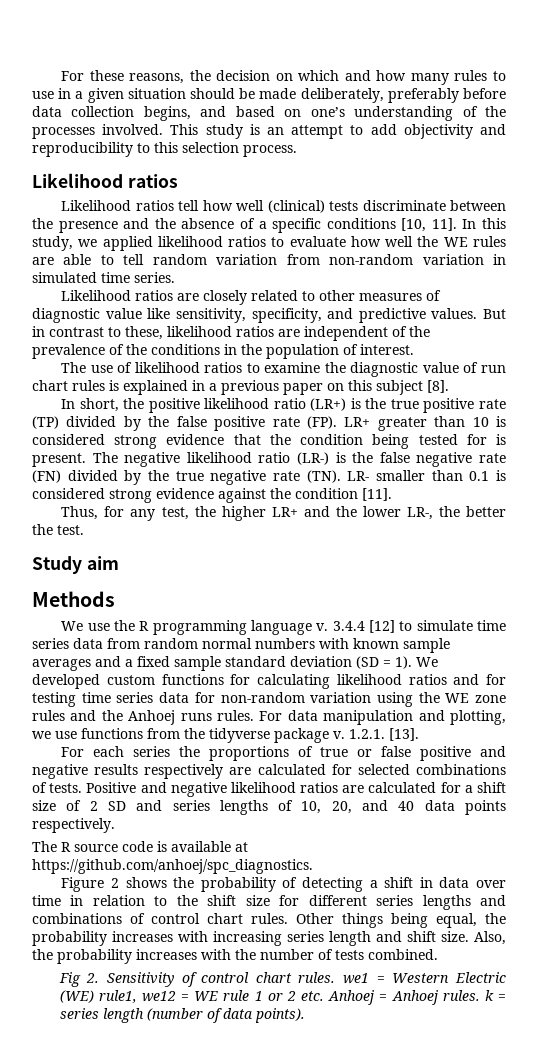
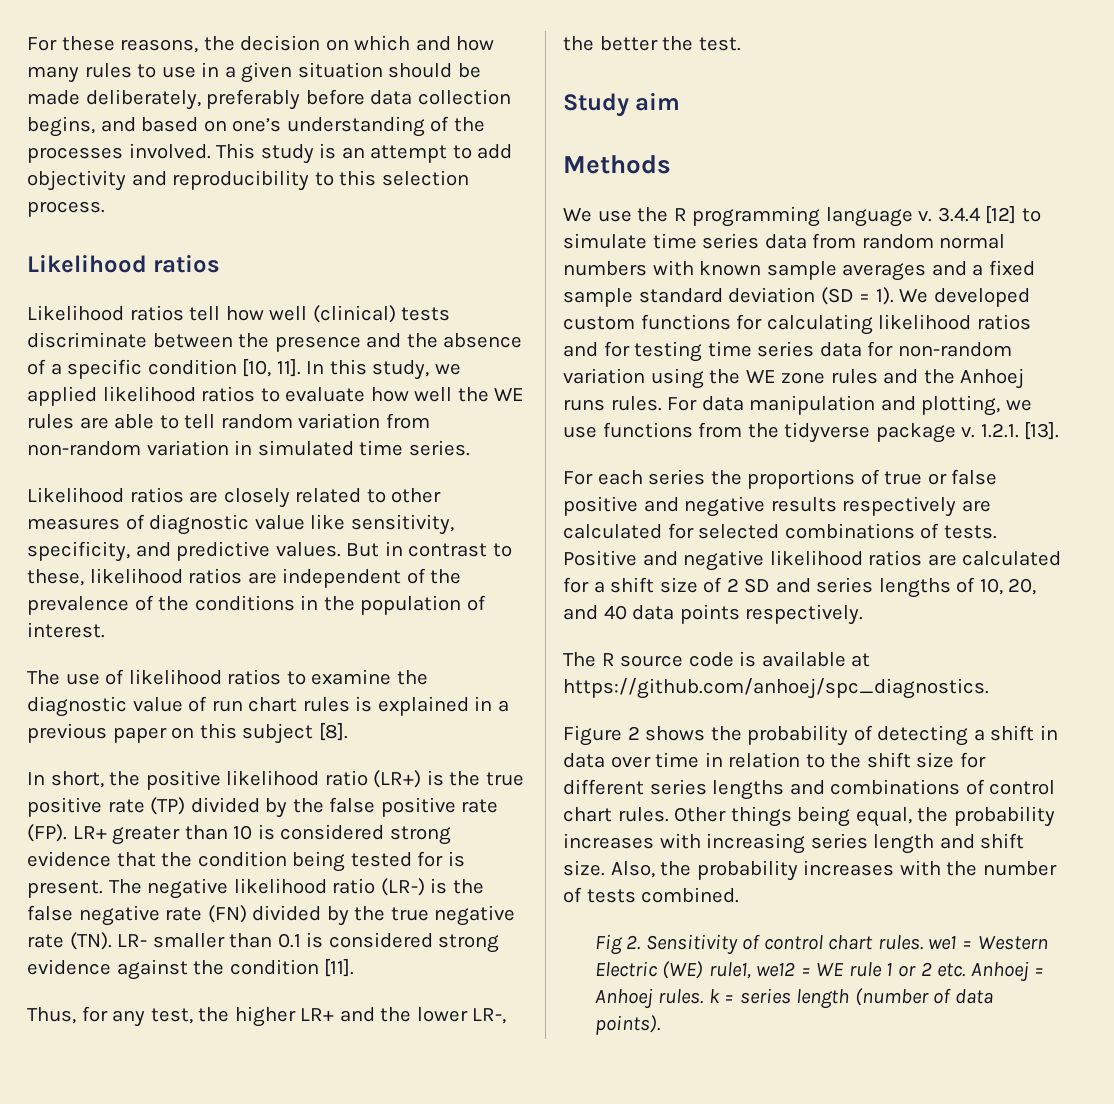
[326,218,396,229] conditions -> [147,359,237,375] condition

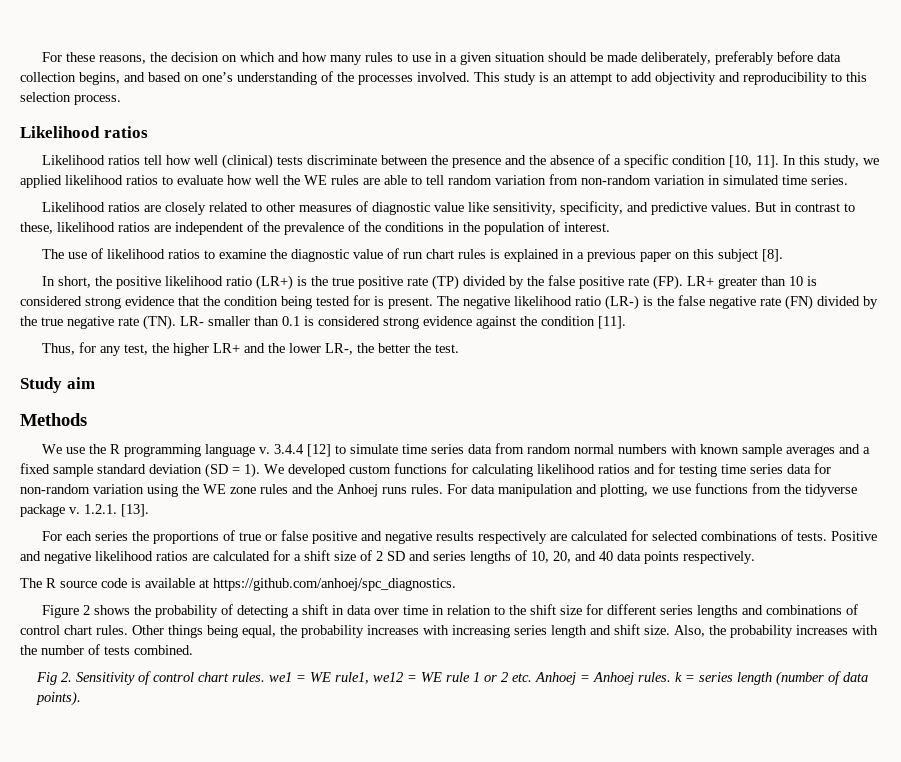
[977,936,1048,950] [594,961,704,979] Western Electric (WE) -> [309,672,331,682] WE

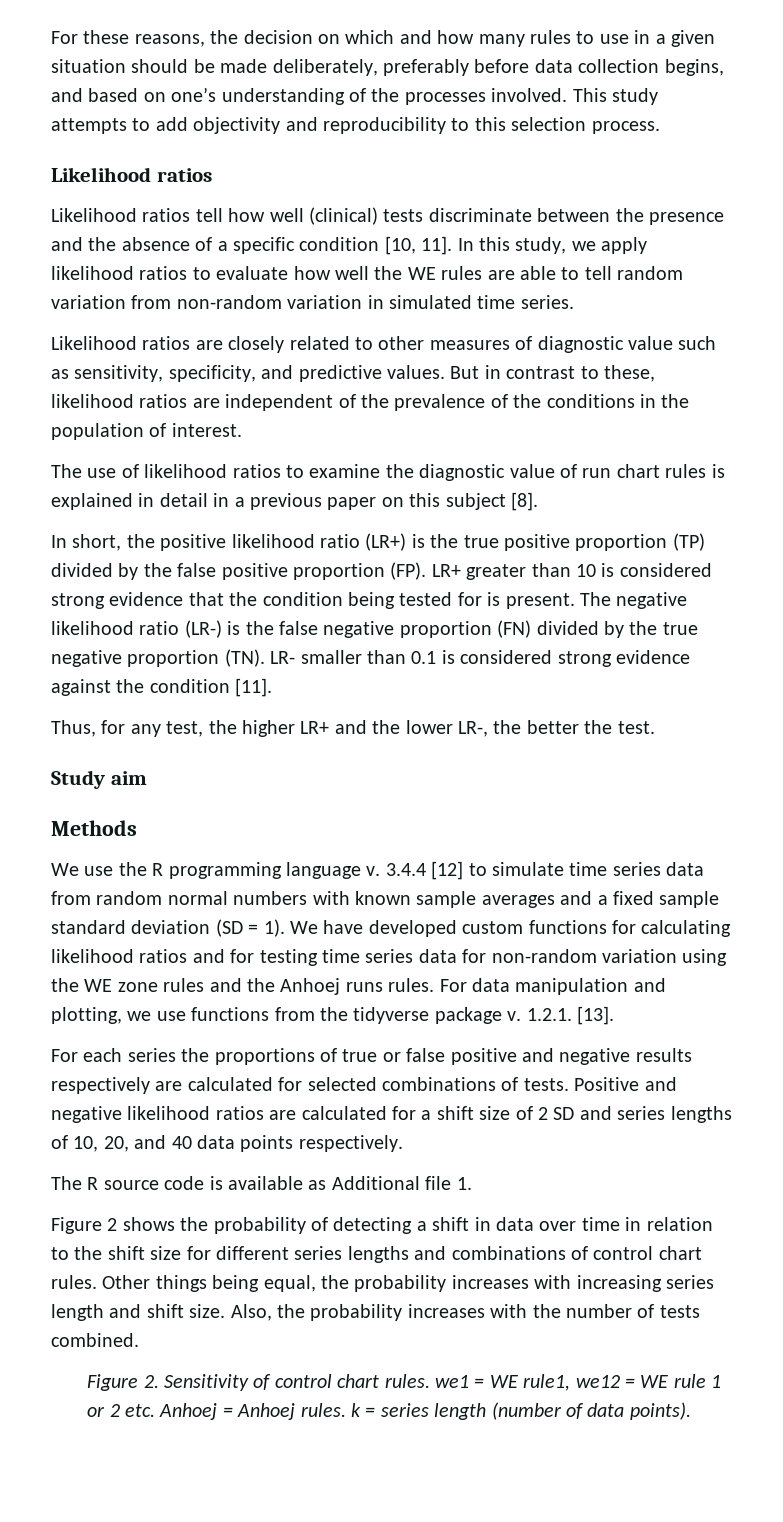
[539,72,612,85] is an attempt -> [51,118,127,134] attempts
[20,175,62,188] applied -> [601,237,648,254] apply
[467,202,489,212] like -> [678,336,717,350] [51,369,69,379] such as
(574, 254) none -> [159,493,230,507] detail in
[406,277,428,286] rate -> [575,534,668,551] proportion
[627,277,649,286] rate -> [293,563,385,580] proportion
[760,297,781,306] rate -> [399,621,492,638] proportion
[118,317,139,326] rate -> [127,650,220,667] proportion
(284, 469) none -> [323,920,364,934] have
[199,578,456,591] at https://github.com/anhoej/spc_diagnostics. -> [308,1176,472,1190] as Additional file 1.
[35,672,57,685] Fig -> [87,1374,139,1391] Figure

